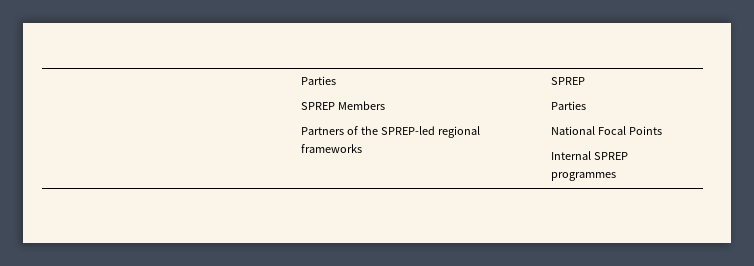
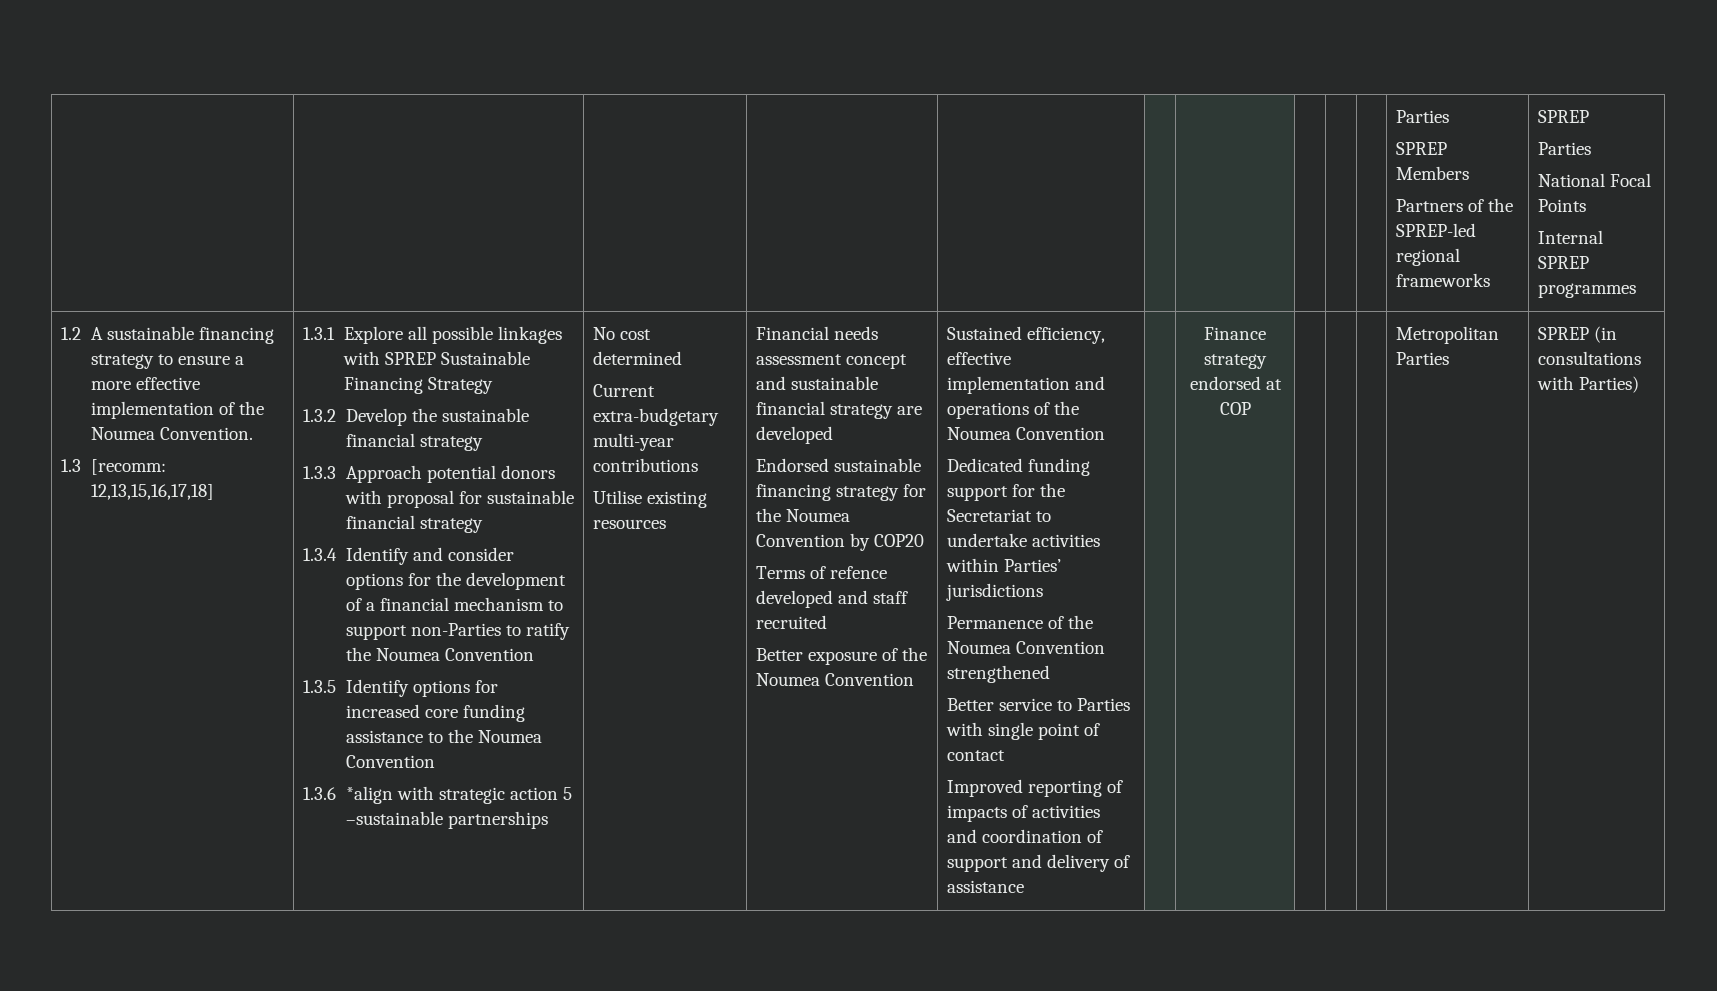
(617, 176) none -> [61,326,274,344] [90,354,244,369] [90,377,200,390] [90,401,264,419] [90,427,253,440] [61,459,166,475] [90,484,214,500] [303,326,562,344] [342,351,530,365] [343,377,493,394] [303,408,529,426] [345,433,483,451] [303,465,555,483] [344,490,574,508] [345,515,483,533] [303,547,514,565] [345,572,566,590] [345,597,563,611] [345,623,570,640] [345,647,534,661] [303,679,498,697] [345,704,525,722] [345,729,542,743] [345,755,435,768] [303,786,572,804] [345,811,548,829] [593,327,652,340] [593,351,683,365] [593,384,656,397] [593,408,720,426] [593,433,675,451] [593,458,699,472] [593,490,708,508] [593,519,667,529] [756,326,879,340] [756,354,908,369] [756,376,879,390] [756,401,923,419] [756,426,834,444] [756,458,922,472] [756,484,927,501] [756,508,851,522] [756,533,925,551] [756,566,888,579] [756,590,909,608] [756,615,828,629] [756,647,928,665] [756,673,915,686] [947,326,1106,344] [947,352,1012,365] [947,376,1106,394] [947,401,1080,419] [947,427,1106,440] [947,458,1091,476] [947,483,1066,501] [947,509,1052,522] [947,533,1101,547] [946,558,1062,572] [946,583,1044,601] [947,615,1094,629] [947,641,1106,654] [947,665,1051,683] [947,698,1131,711] [946,722,1101,740] [947,750,1006,761] [947,779,1124,797] [947,805,1101,822] [947,829,1104,843] [947,854,1131,872] [947,880,1025,893] [1204,327,1266,340] [1204,354,1267,369] [1189,376,1282,390] [1219,402,1251,415] [1396,326,1500,344] [1396,352,1450,365] [1538,326,1618,343] [1538,351,1642,365] [1537,376,1640,393] // 1.2 A sustainable financing strategy to ensure a more effective implementation of the Noumea Convention. // 1.3 [recomm: 12,13,15,16,17,18] | 1.3.1 Explore all possible linkages with SPREP Sustainable Financing Strategy // 1.3.2 Develop the sustainable financial strategy // 1.3.3 Approach potential donors with proposal for sustainable financial strategy // 1.3.4 Identify and consider options for the development of a financial mechanism to support non-Parties to ratify the Noumea Convention // 1.3.5 Identify options for increased core funding assistance to the Noumea Convention // 1.3.6 *align with strategic action 5 –sustainable partnerships | No cost determined // Current extra-budgetary multi-year contributions // Utilise existing resources | Financial needs assessment concept and sustainable financial strategy are developed // Endorsed sustainable financing strategy for the Noumea Convention by COP20 // Terms of refence developed and staff recruited // Better exposure of the Noumea Convention | Sustained efficiency, effective implementation and operations of the Noumea Convention // Dedicated funding support for the Secretariat to undertake activities within Parties’ jurisdictions // Permanence of the Noumea Convention strengthened // Better service to Parties with single point of contact // Improved reporting of impacts of activities and coordination of support and delivery of assistance | | Finance strategy endorsed at COP | | | | Metropolitan Parties | SPREP (in consultations with Parties)

